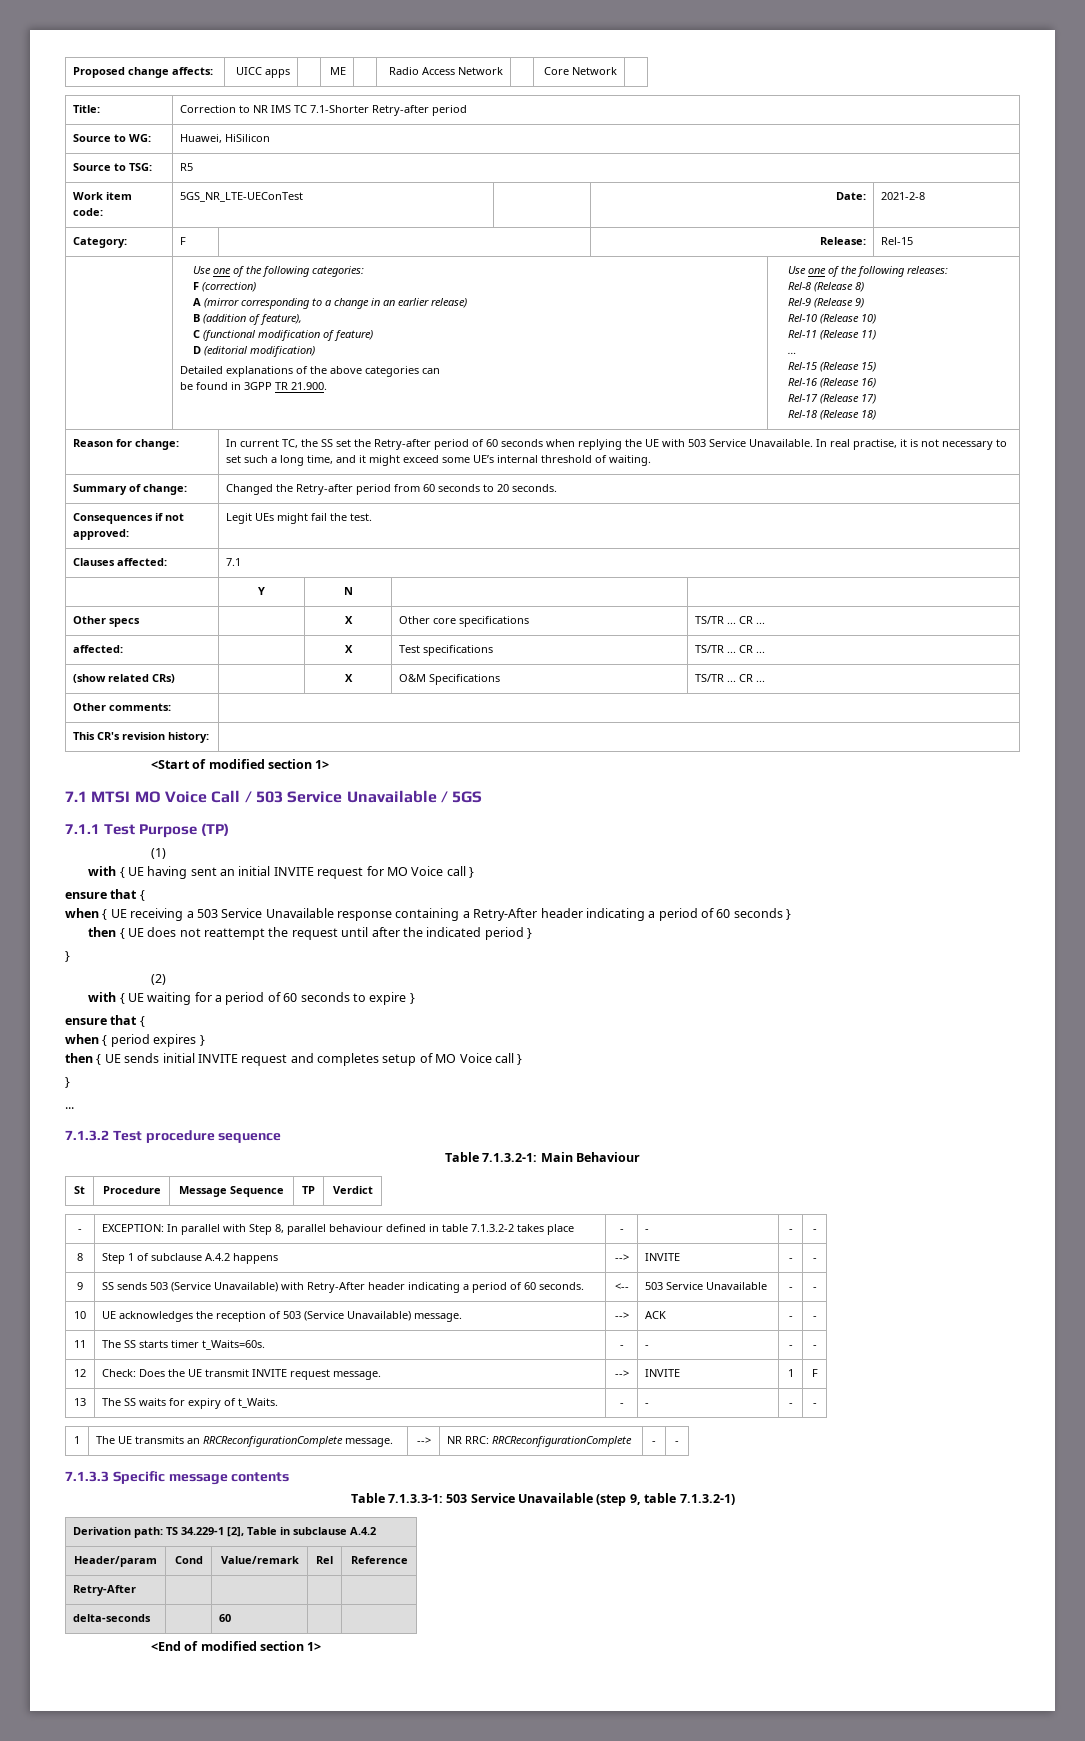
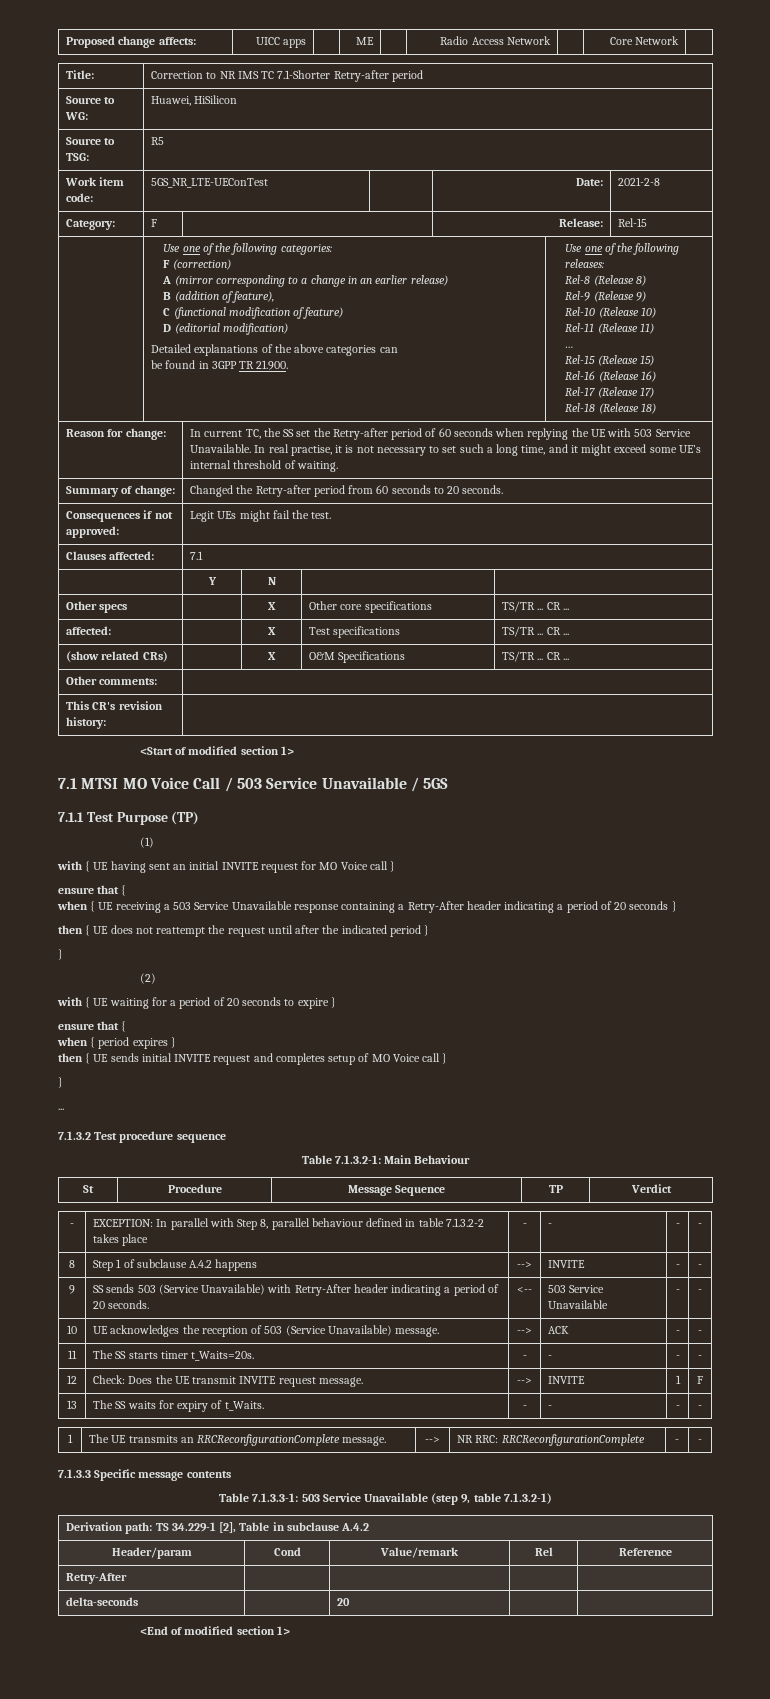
[716,909,731,918] 60 -> [614,902,627,910] 20
[283,993,298,1002] 60 -> [226,998,239,1006] 20
[524,1282,537,1290] 60 -> [93,1301,106,1309] 20
[202,1340,266,1350] t_Waits=60s. -> [191,1351,255,1361] t_Waits=20s.
[219,1614,232,1622] 60 -> [337,1598,351,1606] 20

